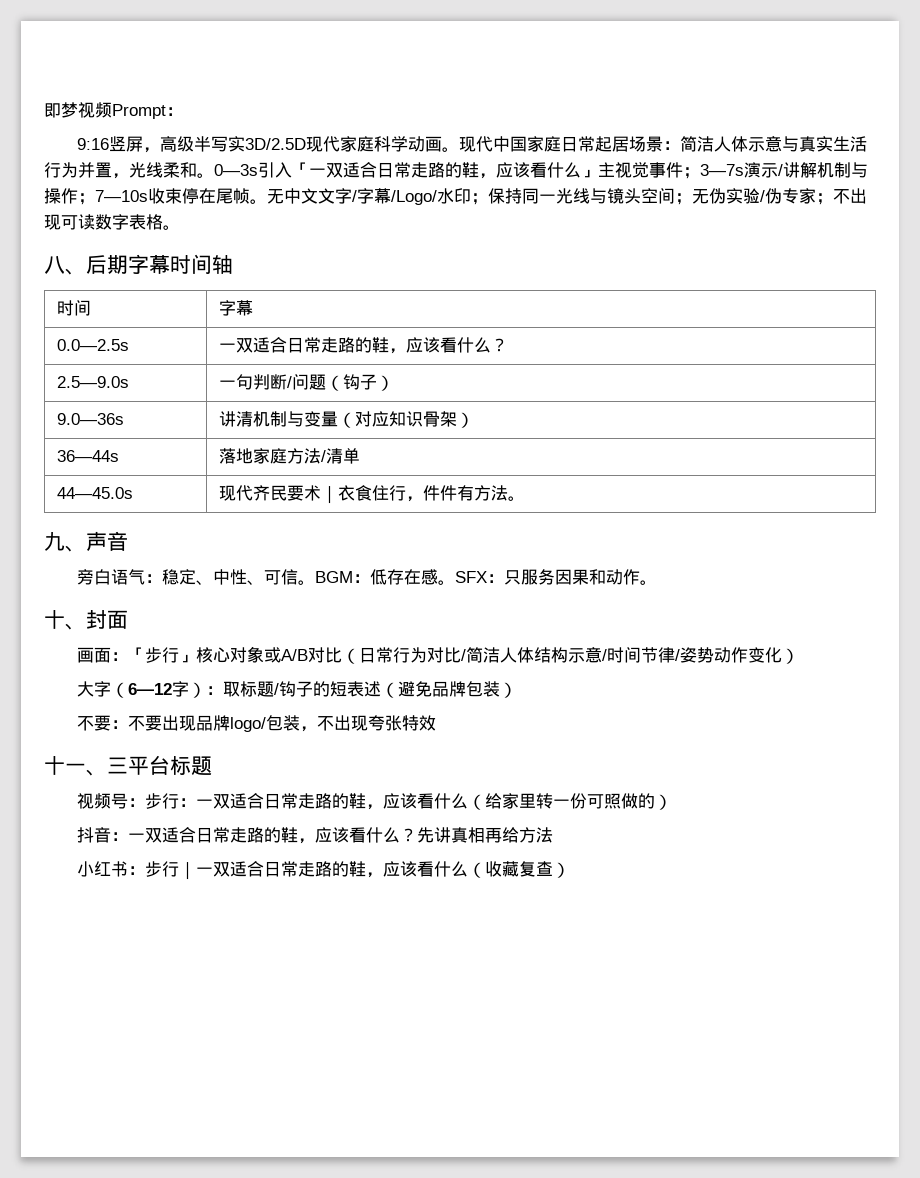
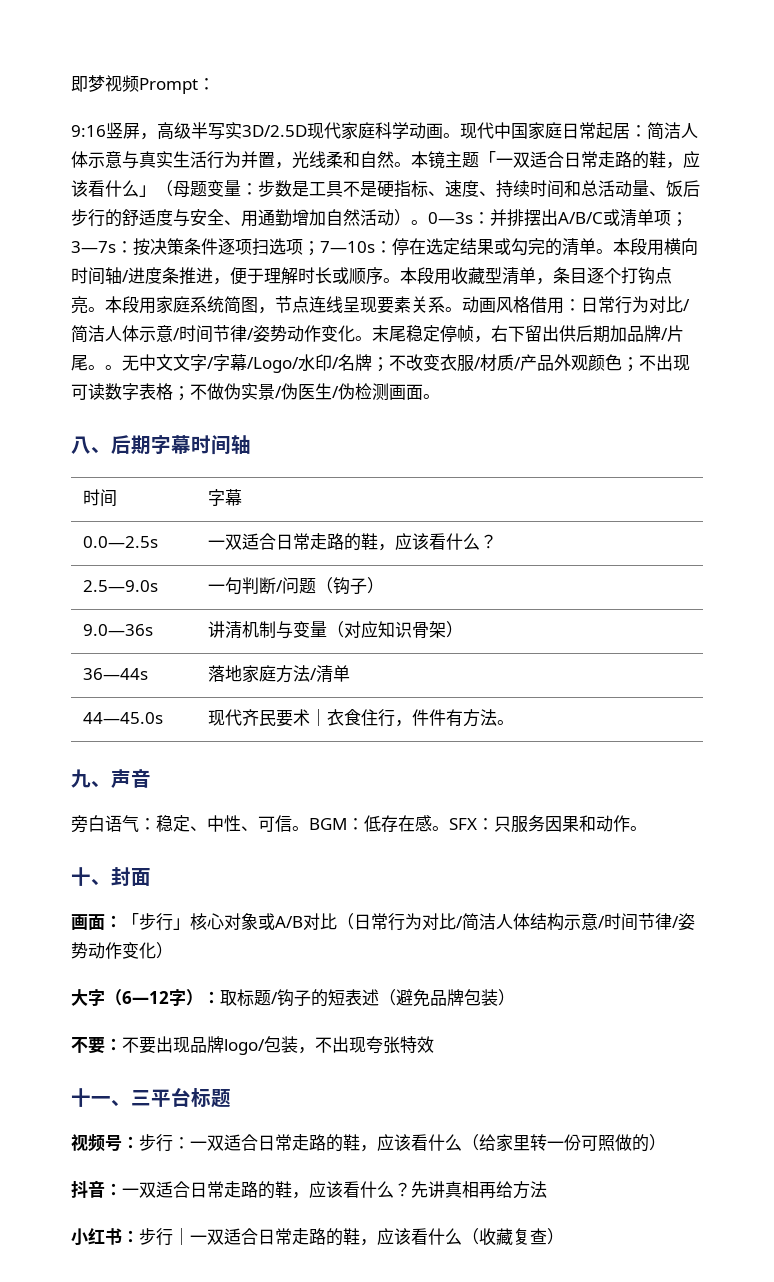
[628,136,663,152] 场景 -> (630, 131) none
[197,162,292,178] 。0—3s引入 -> [360,151,479,169] 自然。本镜主题
[598,162,868,179] [44,188,250,205] 主视觉事件；3—7s演示/讲解机制与操作；7—10s收束停在尾帧 -> [156,180,700,198] [71,209,688,227] [71,238,698,256] [71,267,672,285] [71,296,690,314] [71,325,684,343] [71,355,105,371] （母题变量：步数是工具不是硬指标、速度、持续时间和总活动量、饭后步行的舒适度与安全、用通勤增加自然活动）。0—3s：并排摆出A/B/C或清单项；3—7s：按决策条件逐项扫选项；7—10s：停在选定结果或勾完的清单。本段用横向时间轴/进度条推进，便于理解时长或顺序。本段用收藏型清单，条目逐个打钩点亮。本段用家庭系统简图，节点连线呈现要素关系。动画风格借用：日常行为对比/简洁人体示意/时间节律/姿势动作变化。末尾稳定停帧，右下留出供后期加品牌/片尾。
[471,188,816,205] ；保持同一光线与镜头空间；无伪实验/伪专家 -> [332,354,622,372] /名牌；不改变衣服/材质/产品外观颜色
(163, 222) none -> [173,383,423,401] ；不做伪实景/伪医生/伪检测画面

